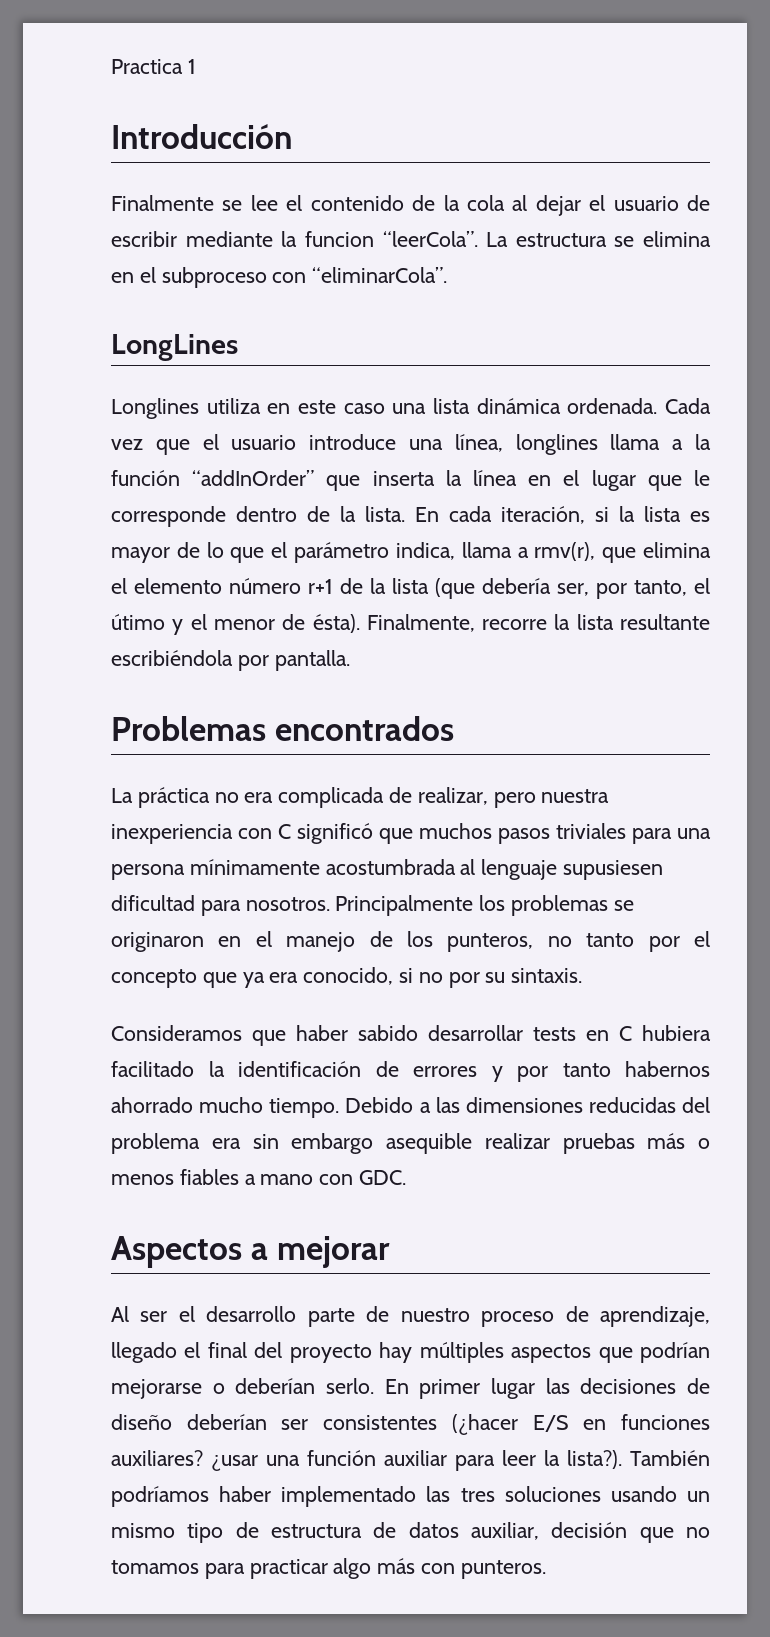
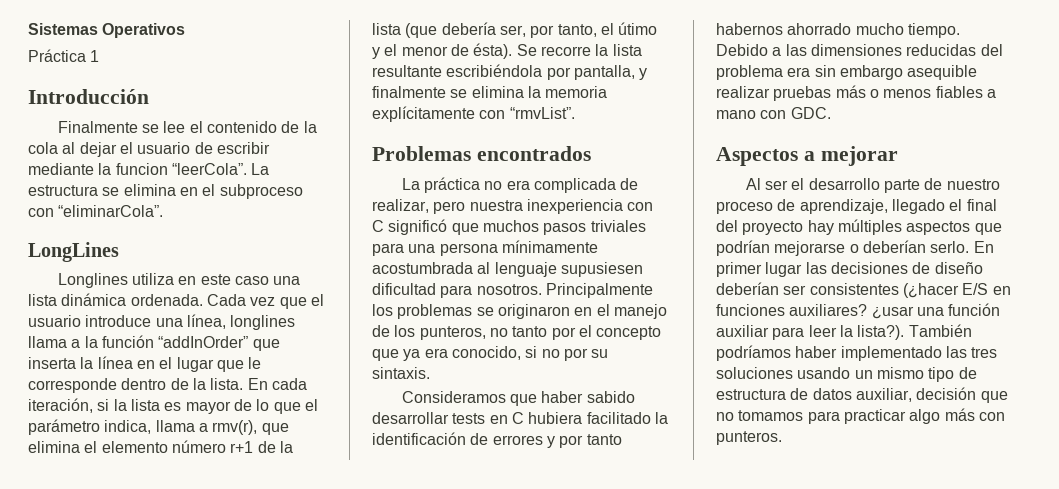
[111,59,183,74] Practica -> [28,23,186,38] [28,49,86,62] Sistemas Operativos // Práctica
[366,614,475,632] Finalmente, -> [516,44,537,56] Se
[274,650,350,671] pantalla. -> [573,65,648,80] [372,86,608,98] [372,106,575,122] pantalla, y finalmente se elimina la memoria explícitamente con “rmvList”.

